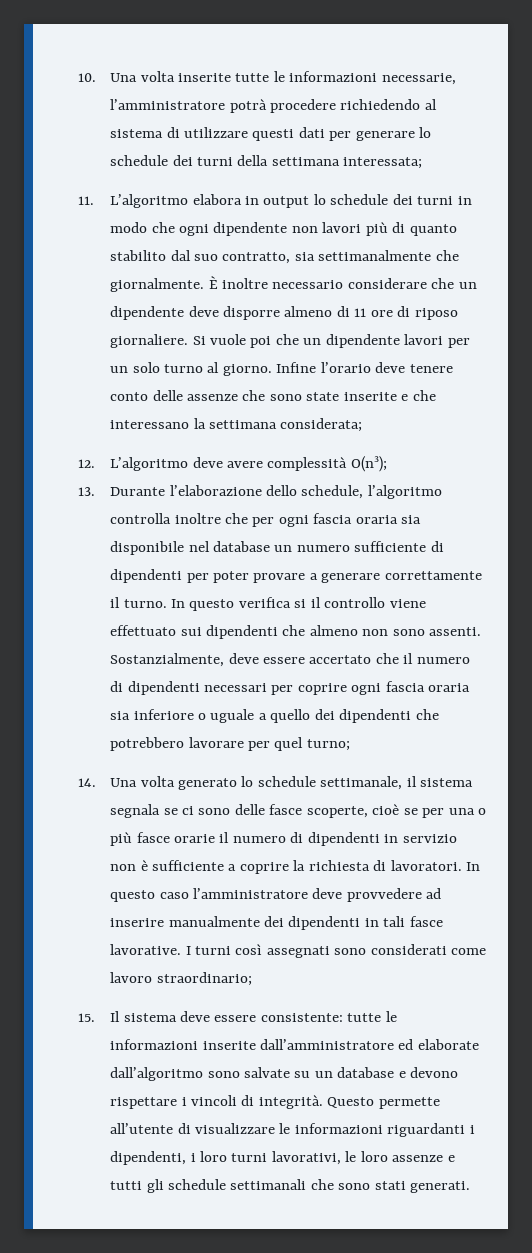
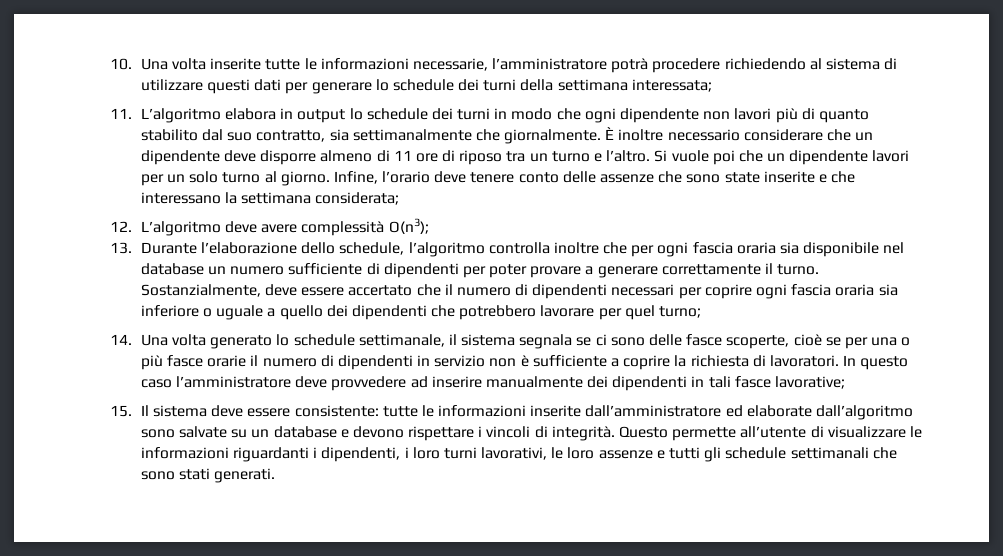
[110,334,189,348] giornaliere. -> [506,150,651,162] tra un turno e l’altro.
[276,362,317,373] Infine -> [333,171,378,184] Infine,
[170,597,426,611] [110,625,482,639] In questo verifica si il controllo viene effettuato sui dipendenti che almeno non sono assenti. -> (820, 269) none
[110,944,487,958] [110,972,252,986] lavorative. I turni così assegnati sono considerati come lavoro straordinario; -> [774,376,845,389] lavorative;

